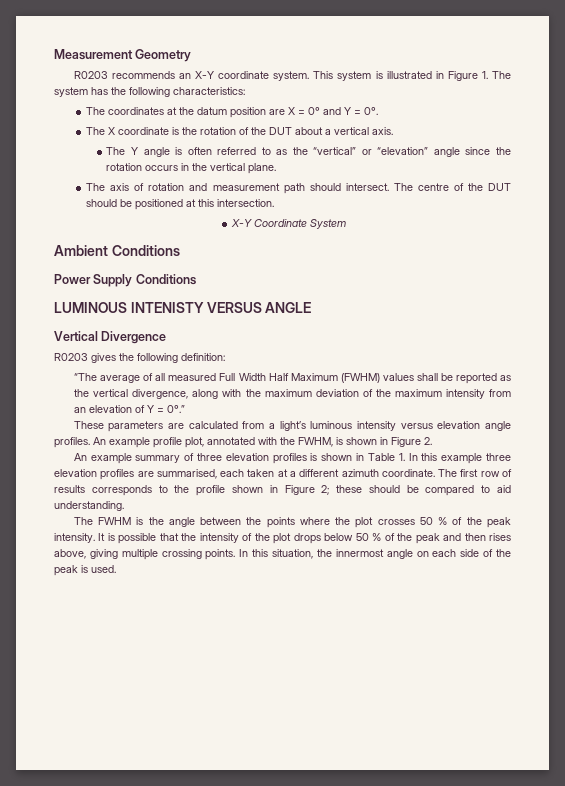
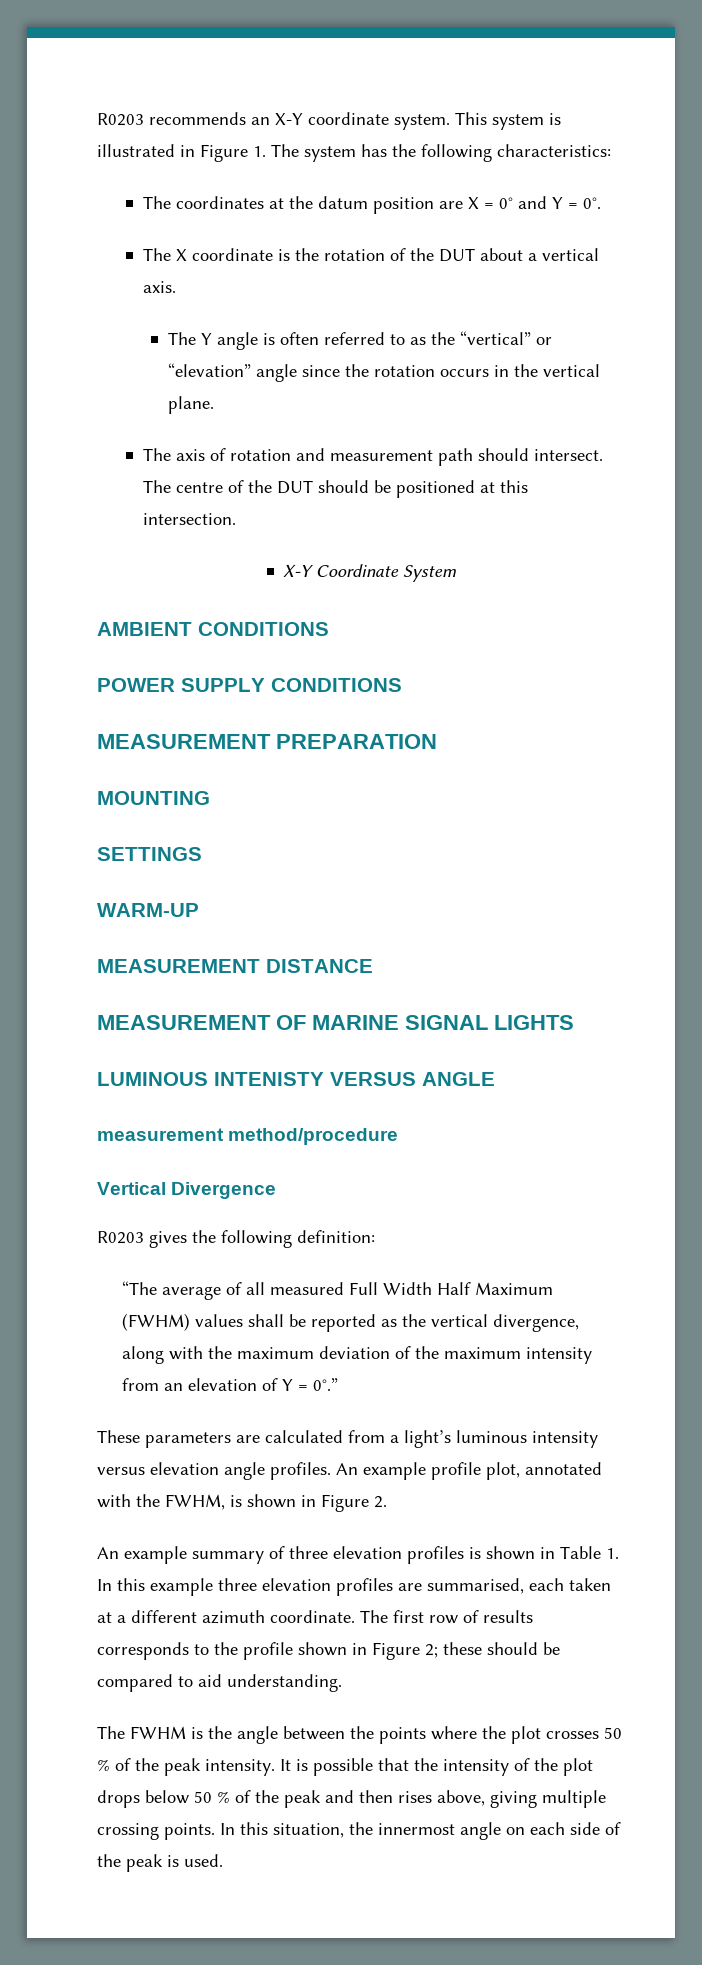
[54,49,192,62] Measurement Geometry // -> (97, 119) none
[54,245,180,256] [54,274,196,287] Ambient Conditions // Power Supply Conditions -> [97,622,329,636] [97,678,402,692] [97,734,437,749] [97,791,210,805] [97,847,202,861] [97,903,199,917] [97,959,373,973] [97,1015,574,1030] AMBIENT CONDITIONS // POWER SUPPLY CONDITIONS // MEASUREMENT PREPARATION // MOUNTING // SETTINGS // WARM-UP // MEASUREMENT DISTANCE // MEASUREMENT OF MARINE SIGNAL LIGHTS
(312, 307) none -> [97,1128,399,1145] // measurement method/procedure

